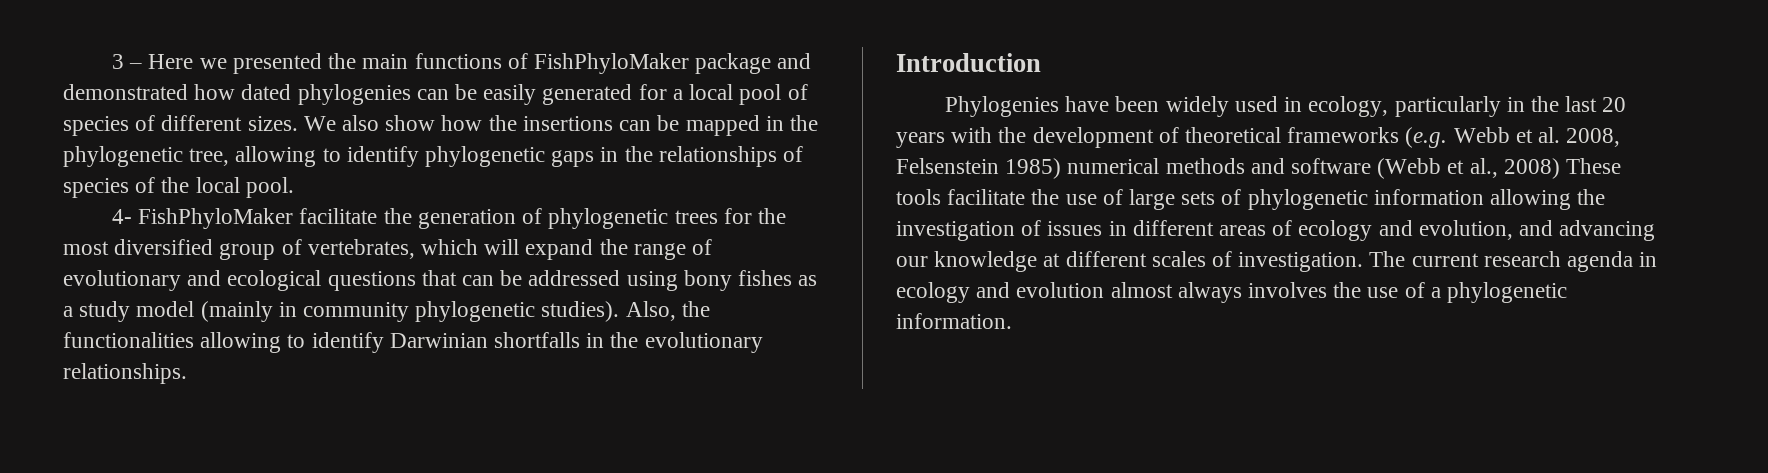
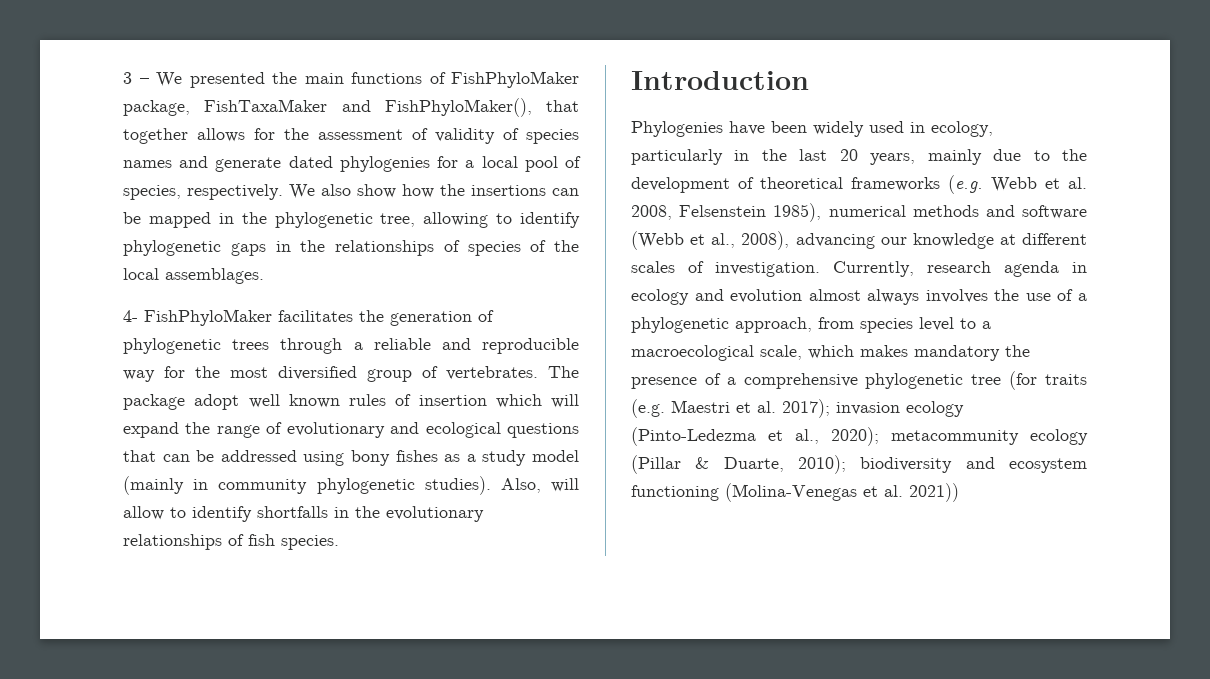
[148,54,227,69] Here we -> [156,72,182,87] We
[695,53,812,74] [63,84,633,105] package and demonstrated how dated phylogenies can be easily generated -> [123,98,579,117] [123,128,579,144] [123,156,430,172] package, FishTaxaMaker and FishPhyloMaker(), that together allows for the assessment of validity of species names and generate dated phylogenies
[63,115,298,136] species of different sizes. -> [123,184,283,200] species, respectively.
[245,177,294,198] pool. -> [165,268,264,284] assemblages.
[299,208,378,224] facilitate -> [278,310,353,322] facilitates
(718, 217) none -> [280,338,579,354] [123,370,155,382] through a reliable and reproducible way
[307,239,415,259] vertebrates, -> [446,366,579,380] [123,394,487,410] vertebrates. The package adopt well known rules of insertion
[681,301,710,317] [63,332,488,353] the functionalities allowing to identify Darwinian -> [551,478,579,492] [123,506,252,522] will allow to identify
[63,363,187,384] relationships. -> [123,534,339,550] relationships of fish species.
[896,127,993,148] years with -> [870,149,1050,165] years, mainly due to
[1005,158,1062,179] 1985) -> [773,203,822,222] 1985),
[1503,158,1622,179] [896,189,1606,210] [896,220,1554,241] 2008) These tools facilitate the use of large sets of phylogenetic information allowing the investigation of issues in different areas of ecology and evolution, and -> [741,231,790,250] 2008),
[1369,251,1479,267] The current -> [833,261,914,277] Currently,
[896,313,1012,329] information. -> [735,317,991,333] [631,345,1030,361] [631,371,1087,390] [631,399,964,418] [631,427,1088,446] [631,455,1087,474] [631,483,959,502] approach, from species level to a macroecological scale, which makes mandatory the presence of a comprehensive phylogenetic tree (for traits (e.g. Maestri et al. 2017); invasion ecology (Pinto-Ledezma et al., 2020); metacommunity ecology (Pillar & Duarte, 2010); biodiversity and ecosystem functioning (Molina-Venegas et al. 2021))

